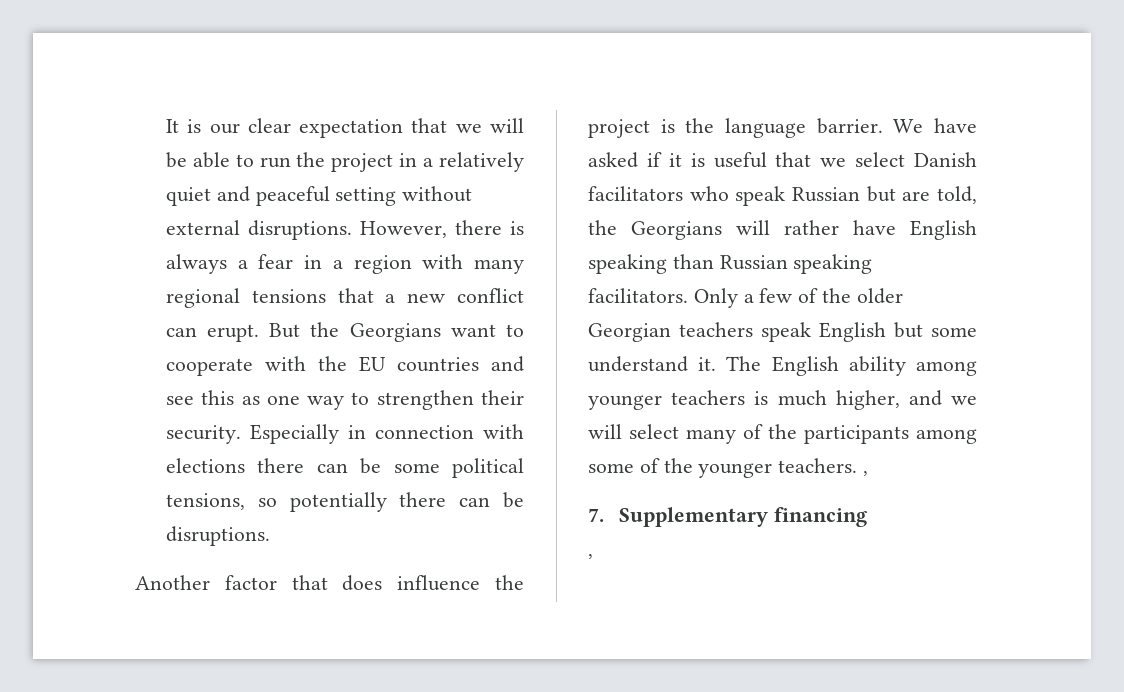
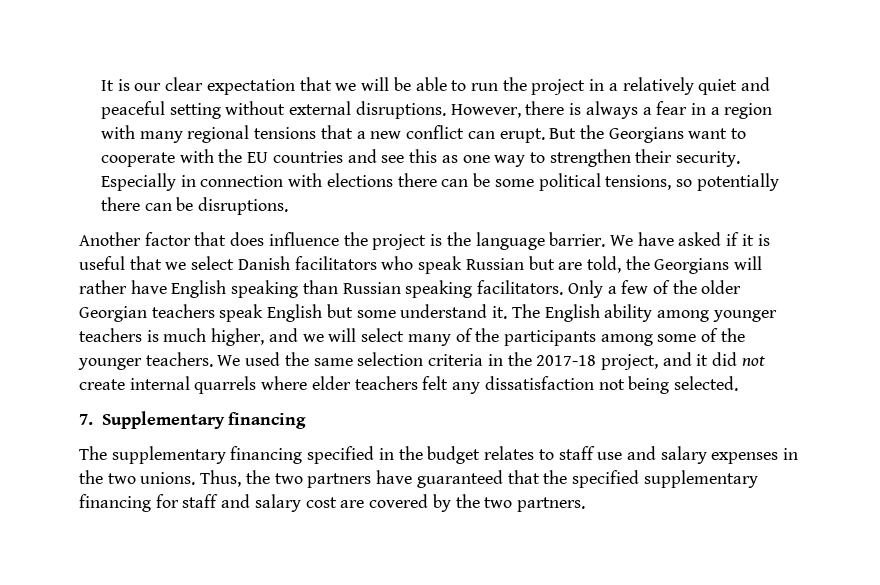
[863,471,869,476] [588,507,867,527] [588,554,593,559] , // 7. Supplementary financing // , -> [217,352,765,370] [79,376,738,394] [79,411,307,429] [79,446,799,464] [79,470,758,488] [79,494,585,512] We used the same selection criteria in the 2017-18 project, and it did not create internal quarrels where elder teachers felt any dissatisfaction not being selected. // 7. Supplementary financing // The supplementary financing specified in the budget relates to staff use and salary expenses in the two unions. Thus, the two partners have guaranteed that the specified supplementary financing for staff and salary cost are covered by the two partners.

